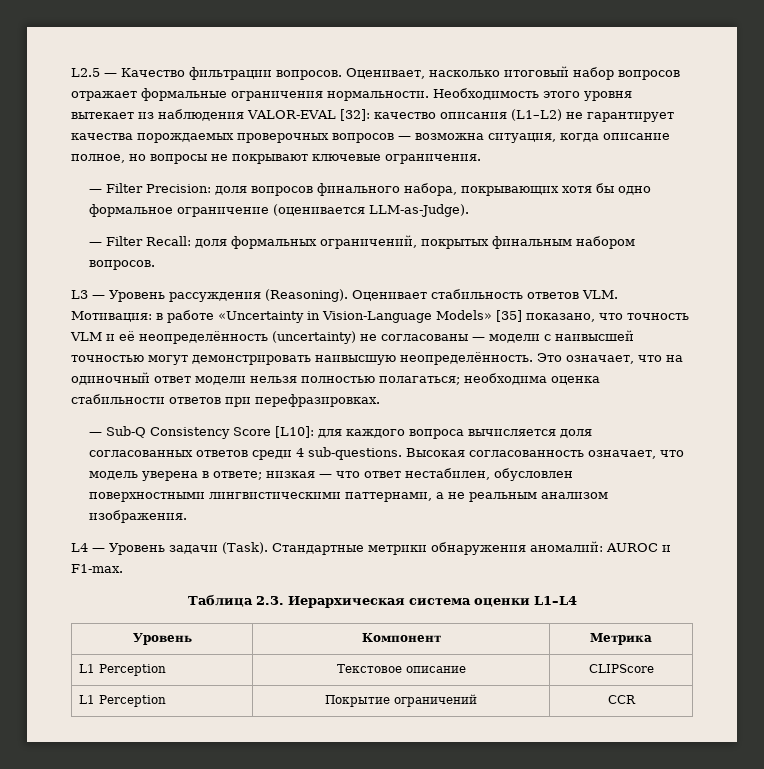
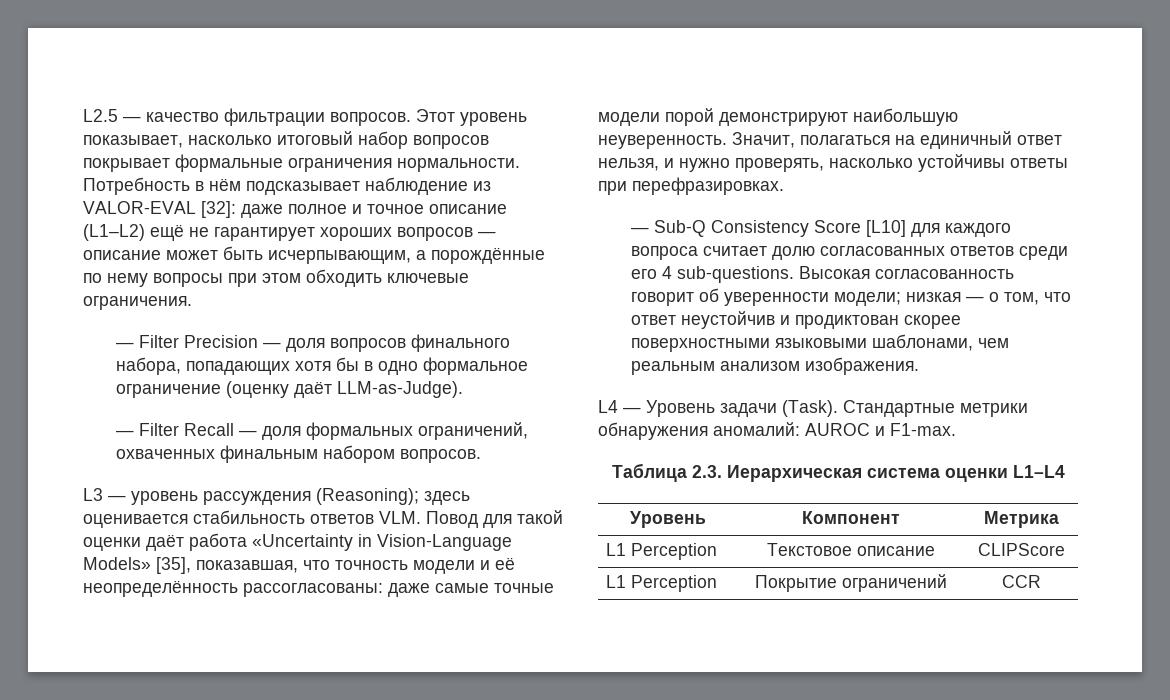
[121,68,185,77] Качество -> [146,112,219,122] качество
[346,68,425,79] Оценивает, -> [416,109,527,126] [83,135,183,148] Этот уровень показывает,
[71,91,137,101] отражает -> [83,158,170,172] покрывает
[433,88,632,101] [71,109,674,122] [71,133,670,143] [71,154,308,164] Необходимость этого уровня вытекает из наблюдения VALOR-EVAL [32]: качество описания (L1–L2) не гарантирует качества порождаемых проверочных вопросов — возможна ситуация, когда описание полное, но вопросы не покрывают -> [83,177,491,195] [83,201,507,218] [83,224,496,241] [83,246,545,264] [83,269,382,287] Потребность в нём подсказывает наблюдение из VALOR-EVAL [32]: даже полное и точное описание (L1–L2) ещё не гарантирует хороших вопросов — описание может быть исчерпывающим, а порождённые по нему вопросы при этом обходить
[146,184,212,193] Precision: -> [183,335,281,348] Precision —
[461,186,560,196] покрывающих -> [185,361,290,375] попадающих
(615, 188) none -> [363,361,373,371] в
[273,204,366,216] (оценивается -> [225,381,332,398] (оценку даёт
[146,236,192,246] Recall: -> [183,423,257,436] Recall —
[421,239,490,249] покрытых -> [115,449,215,459] охваченных
[109,289,618,302] [71,310,214,323] Уровень рассуждения (Reasoning). Оценивает стабильность ответов VLM. Мотивация: в работе -> [131,488,470,505] [83,510,563,528] [83,533,247,551] уровень рассуждения (Reasoning); здесь оценивается стабильность ответов VLM. Повод для такой оценки даёт работа
[496,310,595,322] [35] показано, -> [156,557,298,574] [35], показавшая,
[70,332,102,341] VLM -> [413,560,475,574] модели
[272,330,634,344] [71,352,683,365] [71,372,600,385] [71,394,221,404] (uncertainty) не согласованы — модели с наивысшей точностью могут демонстрировать наивысшую неопределённость. Это означает, что на одиночный ответ модели нельзя полностью полагаться; необходима оценка стабильности ответов -> [243,583,554,597] [598,108,958,126] [598,131,1062,149] [598,154,1068,172] рассогласованы: даже самые точные модели порой демонстрируют наибольшую неуверенность. Значит, полагаться на единичный ответ нельзя, и нужно проверять, насколько устойчивы ответы
[275,426,315,438] [L10]: -> [865,220,906,237] [L10]
[468,429,593,438] вычисляется доля -> [702,246,815,260] считает долю
(293, 455) none -> [630,269,657,279] его
[588,450,685,459] [89,468,574,481] [89,492,466,502] означает, что модель уверена в ответе; низкая — что ответ нестабилен, обусловлен поверхностными лингвистическими паттернами, а не -> [630,288,1071,306] [630,311,961,329] [630,334,1009,352] говорит об уверенности модели; низкая — о том, что ответ неустойчив и продиктован скорее поверхностными языковыми шаблонами, чем

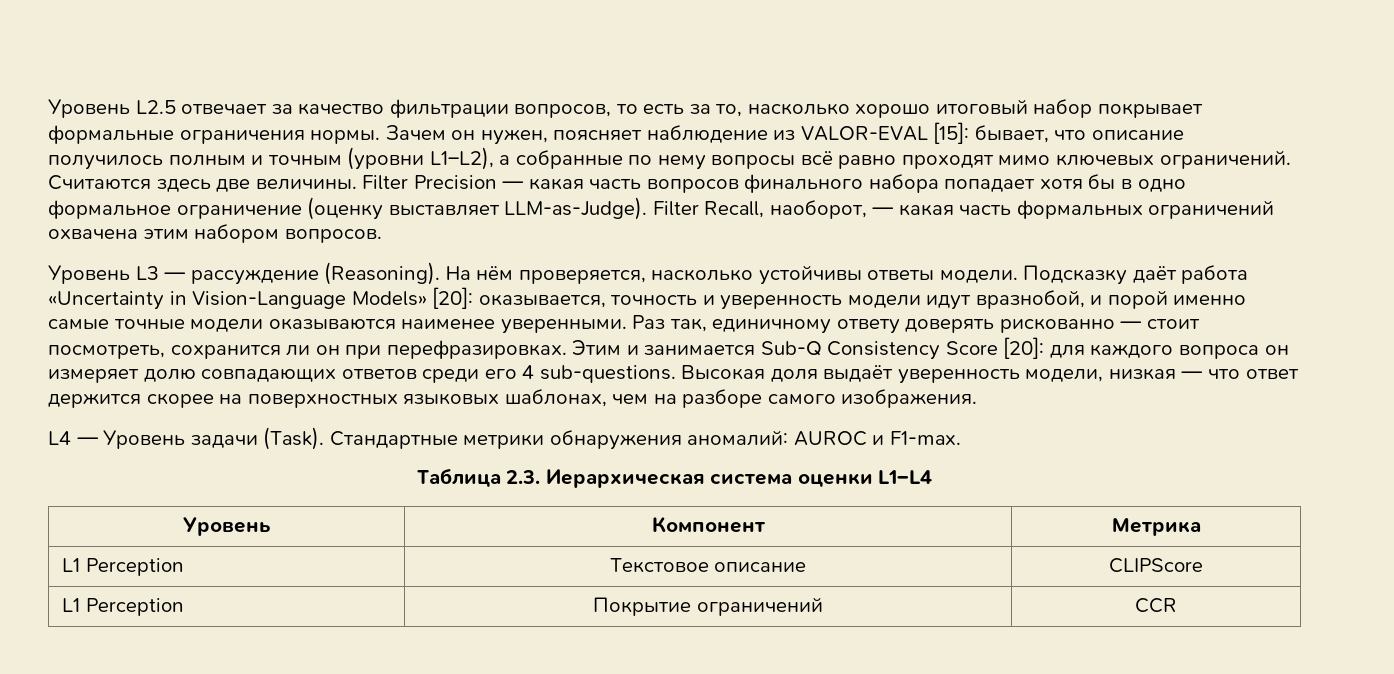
[83,108,527,126] [83,135,272,148] L2.5 — качество фильтрации вопросов. Этот уровень показывает, насколько -> [48,99,931,118] Уровень L2.5 отвечает за качество фильтрации вопросов, то есть за то, насколько хорошо
[413,135,489,149] вопросов -> (1093, 108) none
[397,158,520,172] [83,177,491,195] [83,201,507,218] [83,224,496,241] [83,246,545,264] [83,269,469,287] [83,296,192,310] [115,334,510,352] [115,357,290,375] нормальности. Потребность в нём подсказывает наблюдение из VALOR-EVAL [32]: даже полное и точное описание (L1–L2) ещё не гарантирует хороших вопросов — описание может быть исчерпывающим, а порождённые по нему вопросы при этом обходить ключевые ограничения. // — Filter Precision — доля вопросов финального набора, попадающих -> [310,122,1184,145] [48,147,1291,170] [48,174,1036,193] нормы. Зачем он нужен, поясняет наблюдение из VALOR-EVAL [15]: бывает, что описание получилось полным и точным (уровни L1–L2), а собранные по нему вопросы всё равно проходят мимо ключевых ограничений. Считаются здесь две величины. Filter Precision — какая часть вопросов финального набора попадает
[293,381,332,398] даёт -> [388,205,500,216] выставляет
[115,422,528,440] [115,445,318,463] // — Filter Recall — доля формальных ограничений, охваченных финальным -> [652,200,1275,219] [48,229,189,239] Filter Recall, наоборот, — какая часть формальных ограничений охвачена этим
(481, 456) none -> [48,265,130,284] Уровень
[131,488,470,505] [83,510,563,528] [83,537,141,551] уровень рассуждения (Reasoning); здесь оценивается стабильность ответов VLM. Повод для такой оценки -> [190,262,1128,285] рассуждение (Reasoning). На нём проверяется, насколько устойчивы ответы модели. Подсказку
[156,557,515,574] [83,580,554,597] [598,108,958,126] [598,131,1062,149] [598,154,1068,172] [35], показавшая, что точность модели и её неопределённость рассогласованы: даже самые точные модели порой демонстрируют наибольшую неуверенность. Значит, полагаться на единичный ответ нельзя, и нужно проверять, насколько устойчивы ответы -> [432,287,1247,310] [48,315,1200,334] [48,345,340,359] [20]: оказывается, точность и уверенность модели идут вразнобой, и порой именно самые точные модели оказываются наименее уверенными. Раз так, единичному ответу доверять рискованно — стоит посмотреть, сохранится ли он
[630,227,649,233] // — -> [572,340,756,356] Этим и занимается
[865,220,906,237] [L10] -> [1003,337,1045,359] [20]:
[702,246,945,260] считает долю согласованных -> [1264,345,1289,355] [48,369,337,383] он измеряет долю совпадающих
[874,269,1014,279] [630,288,1071,306] [630,311,961,329] [630,334,1009,352] [630,361,800,375] согласованность говорит об уверенности модели; низкая — о том, что ответ неустойчив и продиктован скорее поверхностными языковыми шаблонами, чем реальным анализом -> [770,365,1299,384] [48,389,836,408] доля выдаёт уверенность модели, низкая — что ответ держится скорее на поверхностных языковых шаблонах, чем на разборе самого

